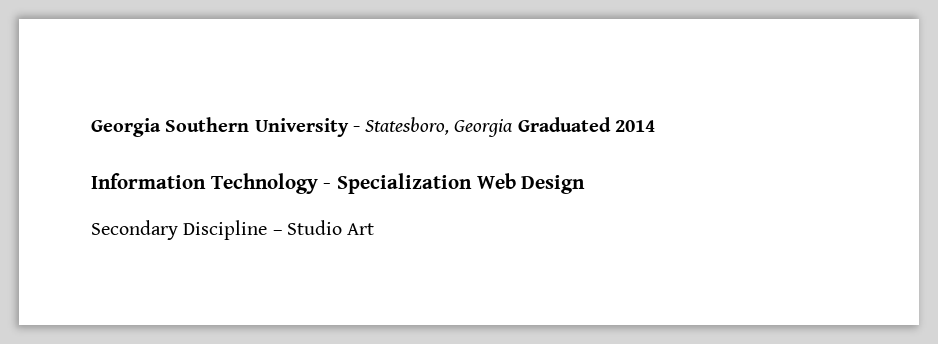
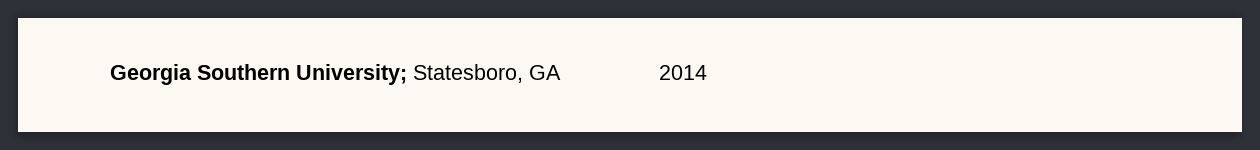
[254,117,655,137] [91,173,586,194] [91,220,375,240] University - Statesboro, Georgia Graduated 2014 // Information Technology - Specialization Web Design // Secondary Discipline – Studio Art -> [296,64,707,85] University; Statesboro, GA 2014

